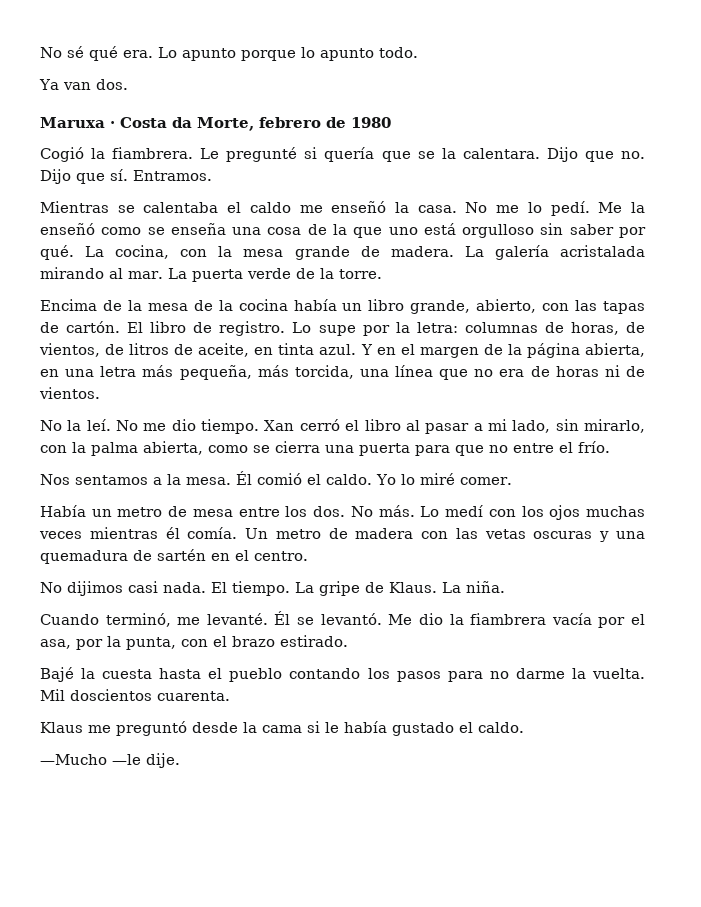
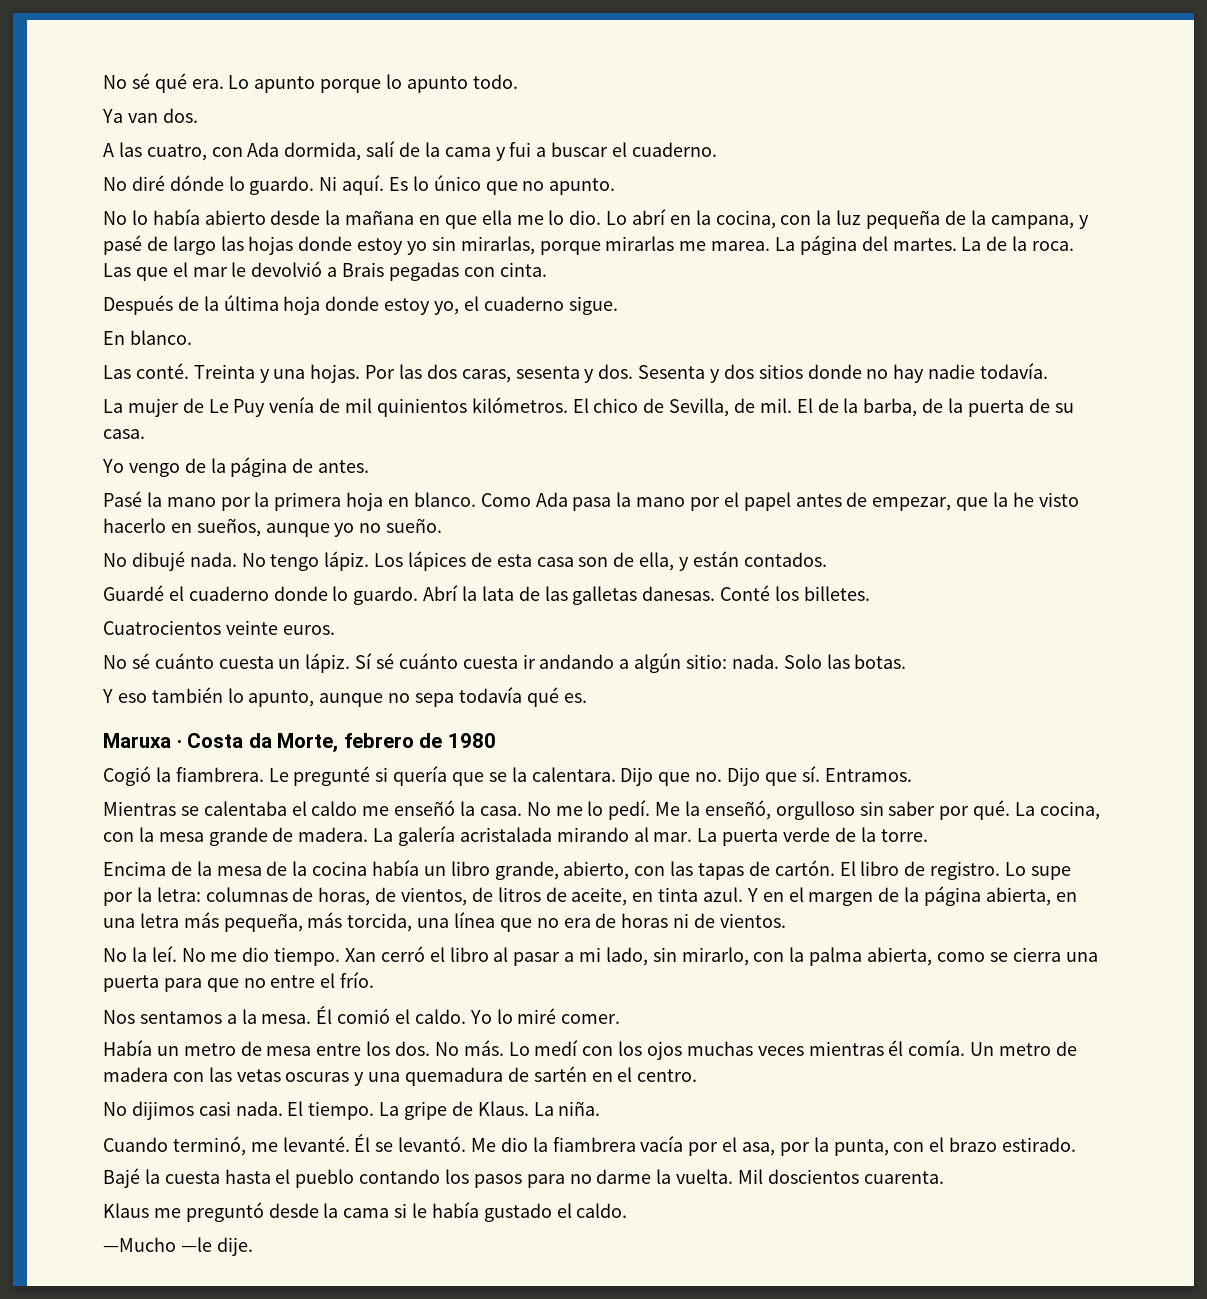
(128, 84) none -> [103,141,717,161] [103,175,616,195] [103,209,1089,229] [103,235,1075,255] [103,261,547,281] [103,295,618,315] [103,330,192,345] [103,363,1049,383] [103,397,1074,417] [103,429,145,439] [102,457,370,477] [103,491,1079,511] [103,518,443,537] [103,551,827,571] [103,585,870,605] [103,620,335,635] [103,653,907,673] [102,687,587,707] // A las cuatro, con Ada dormida, salí de la cama y fui a buscar el cuaderno. // No diré dónde lo guardo. Ni aquí. Es lo único que no apunto. // No lo había abierto desde la mañana en que ella me lo dio. Lo abrí en la cocina, con la luz pequeña de la campana, y pasé de largo las hojas donde estoy yo sin mirarlas, porque mirarlas me marea. La página del martes. La de la roca. Las que el mar le devolvió a Brais pegadas con cinta. // Después de la última hoja donde estoy yo, el cuaderno sigue. // En blanco. // Las conté. Treinta y una hojas. Por las dos caras, sesenta y dos. Sesenta y dos sitios donde no hay nadie todavía. // La mujer de Le Puy venía de mil quinientos kilómetros. El chico de Sevilla, de mil. El de la barba, de la puerta de su casa. // Yo vengo de la página de antes. // Pasé la mano por la primera hoja en blanco. Como Ada pasa la mano por el papel antes de empezar, que la he visto hacerlo en sueños, aunque yo no sueño. // No dibujé nada. No tengo lápiz. Los lápices de esta casa son de ella, y están contados. // Guardé el cuaderno donde lo guardo. Abrí la lata de las galletas danesas. Conté los billetes. // Cuatrocientos veinte euros. // No sé cuánto cuesta un lápiz. Sí sé cuánto cuesta ir andando a algún sitio: nada. Solo las botas. // Y eso también lo apunto, aunque no sepa todavía qué es.
[40,223,456,238] enseñó como se enseña una cosa de la que uno está -> [704,800,771,820] enseñó,

